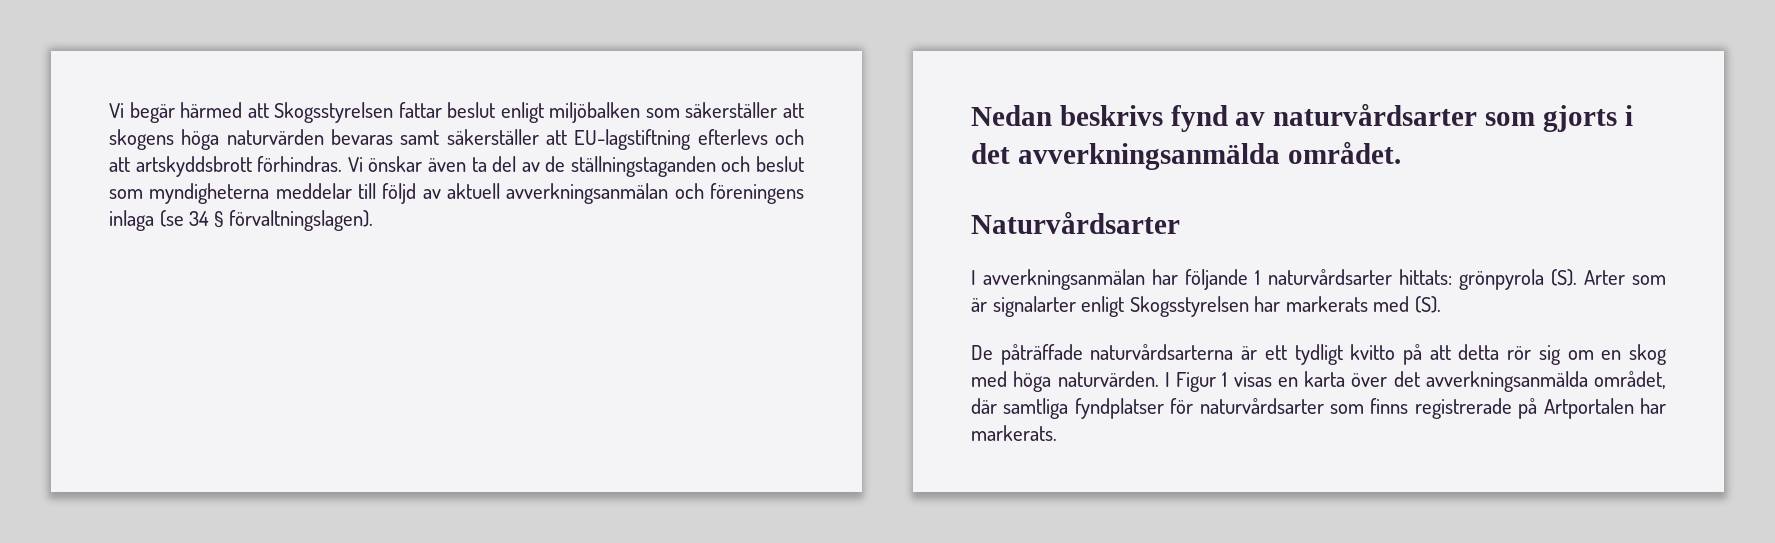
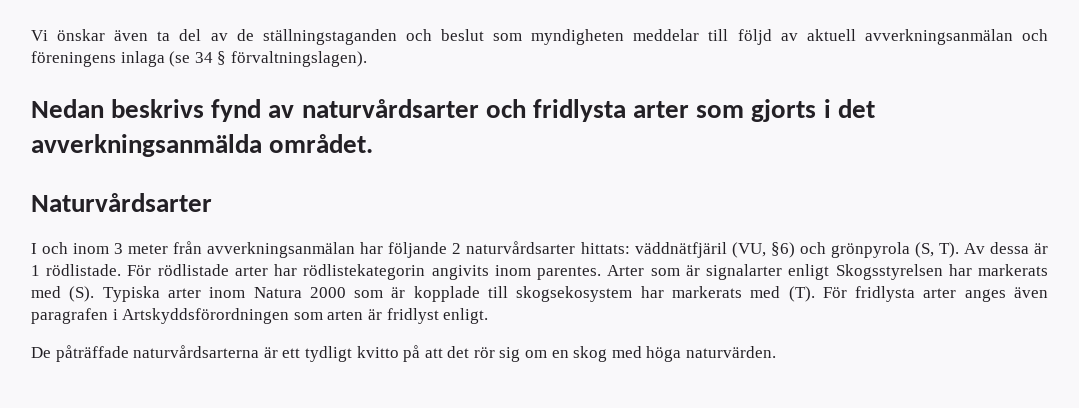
[109,102,804,123] [109,129,804,150] [109,156,363,177] Vi begär härmed att Skogsstyrelsen fattar beslut enligt miljöbalken som säkerställer att skogens höga naturvärden bevaras samt säkerställer att EU-lagstiftning efterlevs och att artskyddsbrott förhindras. Vi -> [31,30,48,41] Vi
[149,183,270,204] myndigheterna -> [531,29,625,45] myndigheten
(1478, 114) none -> [485,99,690,122] och fridlysta arter
(976, 277) none -> [42,241,203,254] och inom 3 meter från
[1255,270,1261,285] 1 -> [452,243,462,254] 2
[1458,269,1577,290] grönpyrola (S). -> [634,242,1048,258] [31,264,602,280] väddnätfjäril (VU, §6) och grönpyrola (S, T). Av dessa är 1 rödlistade. För rödlistade arter har rödlistekategorin angivits inom parentes.
(1441, 304) none -> [102,286,1048,302] [31,308,489,324] Typiska arter inom Natura 2000 som är kopplade till skogsekosystem har markerats med (T). För fridlysta arter anges även paragrafen i Artskyddsförordningen som arten är fridlyst enligt.
[1458,344,1500,360] detta -> [447,346,470,358] det
[1164,371,1666,392] [971,398,1666,419] [971,425,1057,441] I Figur 1 visas en karta över det avverkningsanmälda området, där samtliga fyndplatser för naturvårdsarter som finns registrerade på Artportalen har markerats. -> (777, 352) none

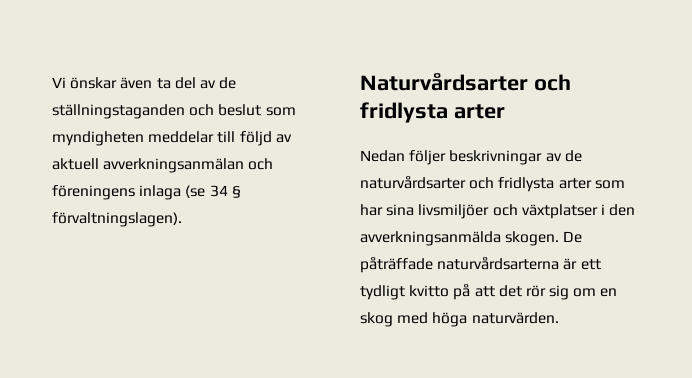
[31,99,295,122] Nedan beskrivs fynd av -> [360,73,571,91] [360,102,505,123] [360,150,582,165] Naturvårdsarter och fridlysta arter // Nedan följer beskrivningar av de
[751,99,875,122] [31,134,374,157] [31,193,212,212] [31,241,1048,258] [31,264,1048,280] [31,286,1048,302] [31,308,489,324] gjorts i det avverkningsanmälda området. // Naturvårdsarter // I och inom 3 meter från avverkningsanmälan har följande 2 naturvårdsarter hittats: väddnätfjäril (VU, §6) och grönpyrola (S, T). Av dessa är 1 rödlistade. För rödlistade arter har rödlistekategorin angivits inom parentes. Arter som är signalarter enligt Skogsstyrelsen har markerats med (S). Typiska arter inom Natura 2000 som är kopplade till skogsekosystem har markerats med (T). För fridlysta arter anges även paragrafen i Artskyddsförordningen som arten är fridlyst enligt. // -> [360,204,636,219] [360,231,560,246] har sina livsmiljöer och växtplatser i den avverkningsanmälda skogen.

